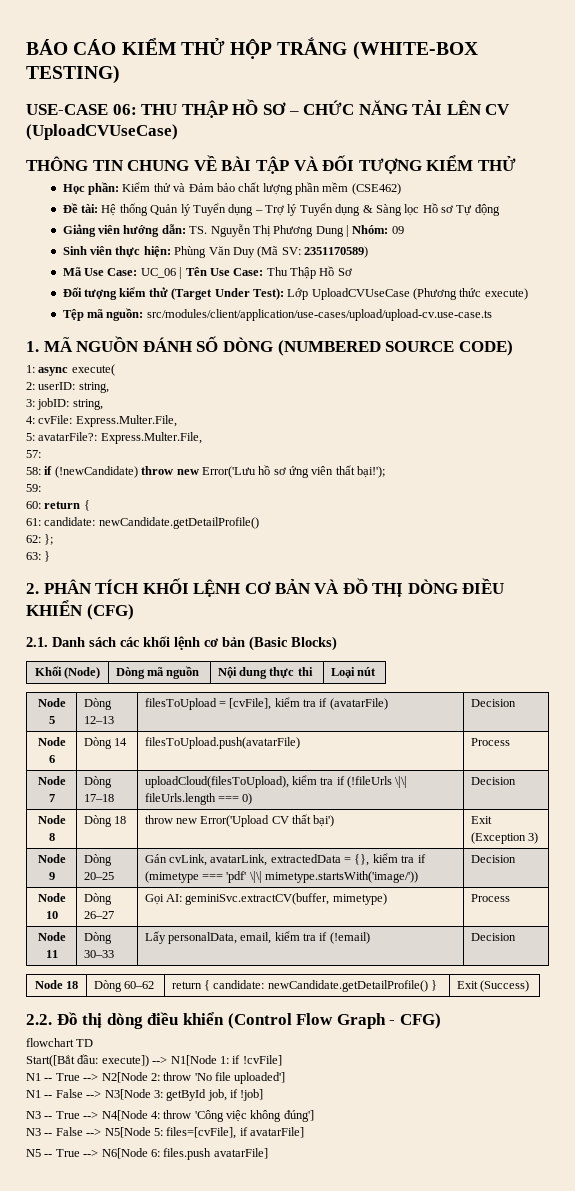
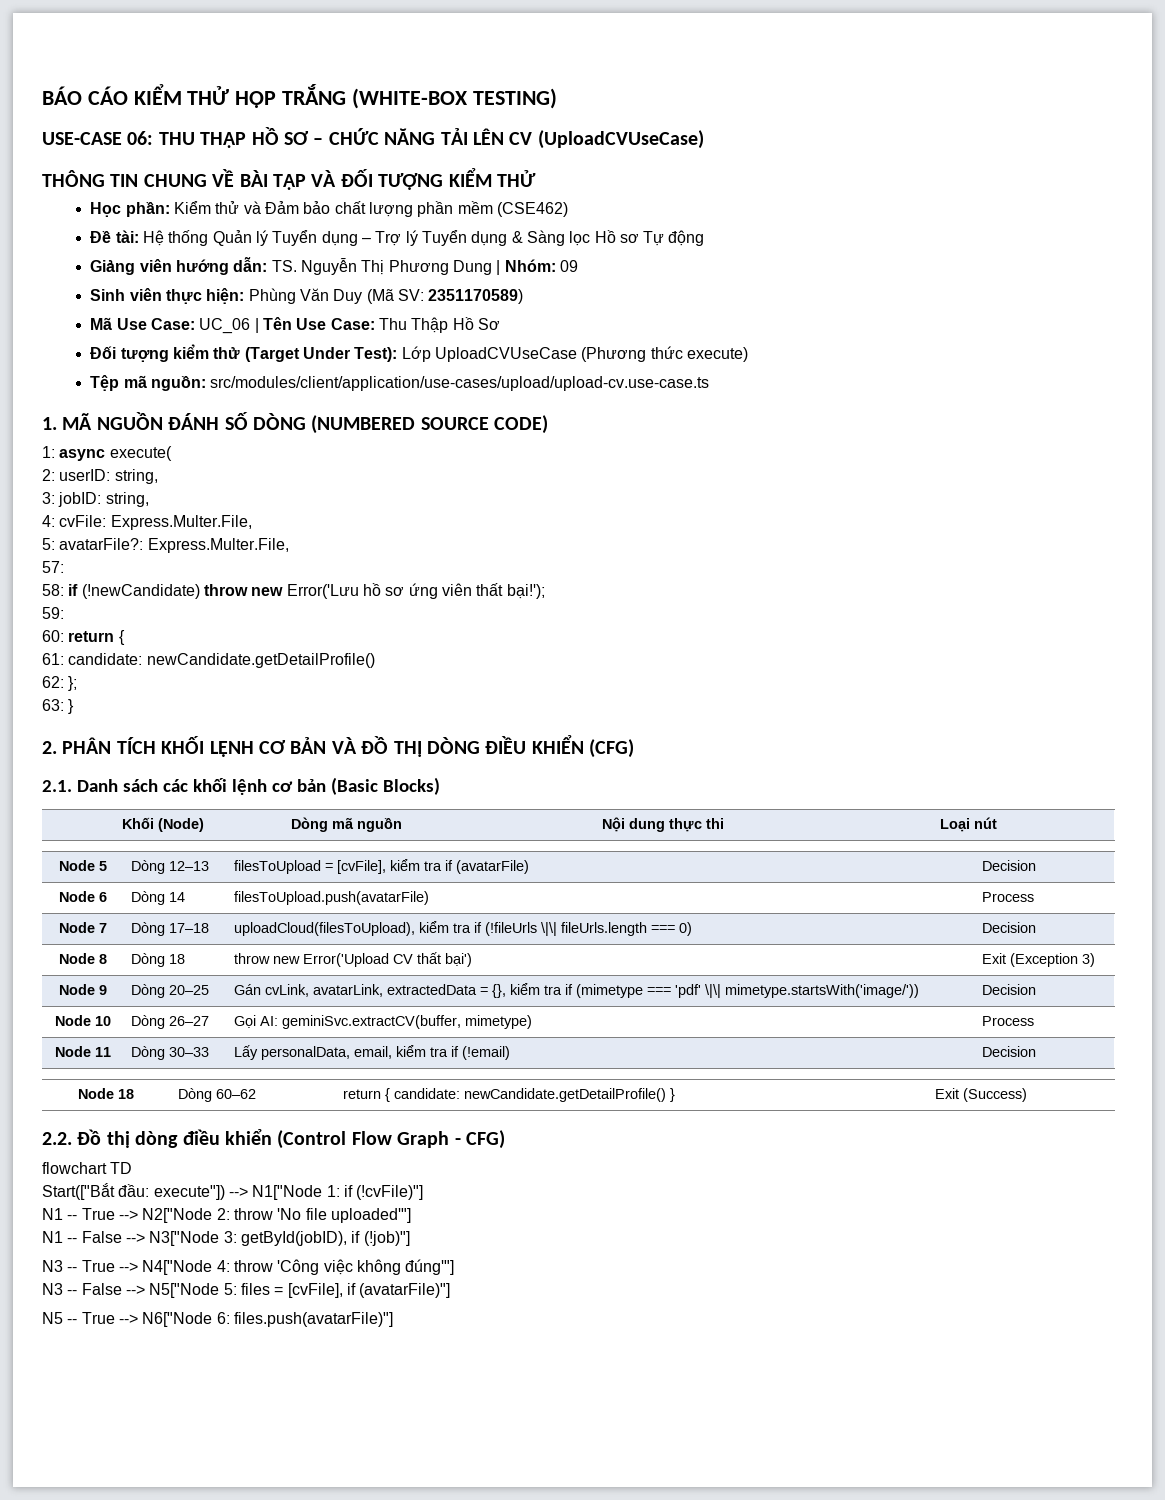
[26,1054,217,1067] Start([Bắt đầu: execute]) --> N1[Node -> [42,1183,323,1200] Start(["Bắt đầu: execute"]) --> N1["Node
[242,1055,282,1066] !cvFile] -> [356,1185,424,1200] (!cvFile)"]
[101,1072,148,1083] N2[Node -> [142,1208,213,1223] N2["Node
[234,1072,286,1084] uploaded'] -> [330,1208,411,1223] uploaded'"]
[104,1089,264,1101] N3[Node 3: getById job, if !job] -> [149,1231,410,1246] N3["Node 3: getById(jobID), if (!job)"]
[101,1110,148,1121] N4[Node -> [142,1260,213,1275] N4["Node
[283,1110,314,1122] đúng'] -> [405,1259,455,1275] đúng'"]
[104,1127,304,1139] N5[Node 5: files=[cvFile], if avatarFile] -> [149,1283,451,1298] N5["Node 5: files = [cvFile], if (avatarFile)"]
[101,1148,268,1160] N6[Node 6: files.push avatarFile] -> [142,1312,393,1327] N6["Node 6: files.push(avatarFile)"]

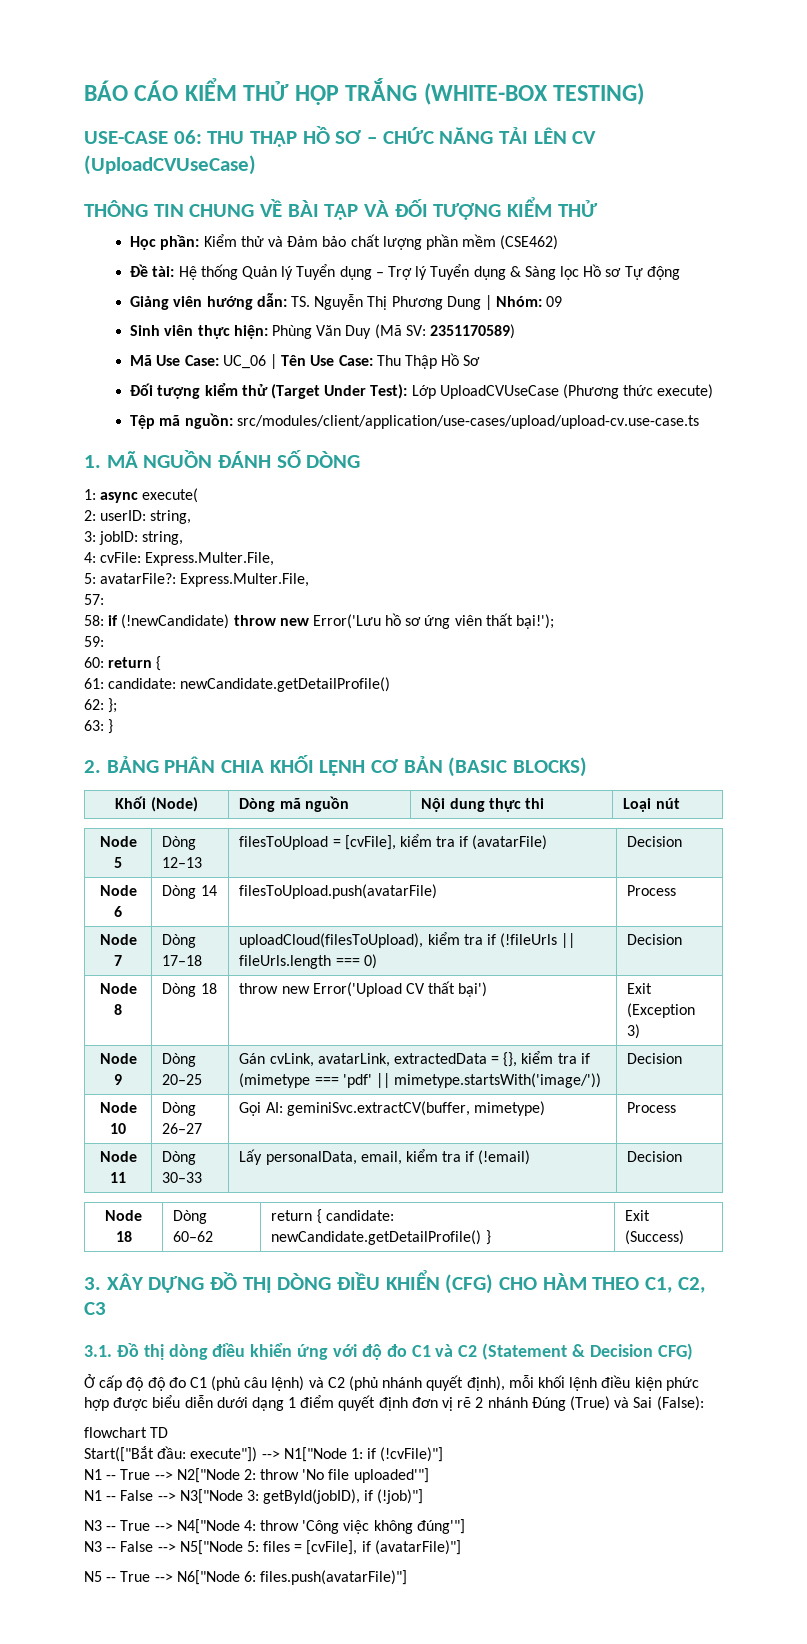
[311,415,549,434] (NUMBERED SOURCE CODE) -> (361, 459) none
[62,737,156,754] PHÂN TÍCH -> [106,756,265,773] BẢNG PHÂN CHIA
[331,735,635,758] [42,777,440,795] VÀ ĐỒ THỊ DÒNG ĐIỀU KHIỂN (CFG) // 2.1. Danh sách các khối lệnh cơ bản (Basic Blocks) -> [448,757,588,777] (BASIC BLOCKS)
[541,922,558,936] \|\| -> [561,933,576,948] ||
[705,984,722,998] \|\| -> [375,1073,390,1088] ||
[42,1132,72,1145] 2.2. -> [84,1270,705,1294] [84,1302,106,1315] [84,1345,112,1357] 3. XÂY DỰNG ĐỒ THỊ DÒNG ĐIỀU KHIỂN (CFG) CHO HÀM THEO C1, C2, C3 // 3.1.
[277,1130,505,1149] (Control Flow Graph - CFG) -> [297,1343,693,1360] [84,1374,699,1391] [84,1395,704,1411] ứng với độ đo C1 và C2 (Statement & Decision CFG) // Ở cấp độ độ đo C1 (phủ câu lệnh) và C2 (phủ nhánh quyết định), mỗi khối lệnh điều kiện phức hợp được biểu diễn dưới dạng 1 điểm quyết định đơn vị rẽ 2 nhánh Đúng (True) và Sai (False):

